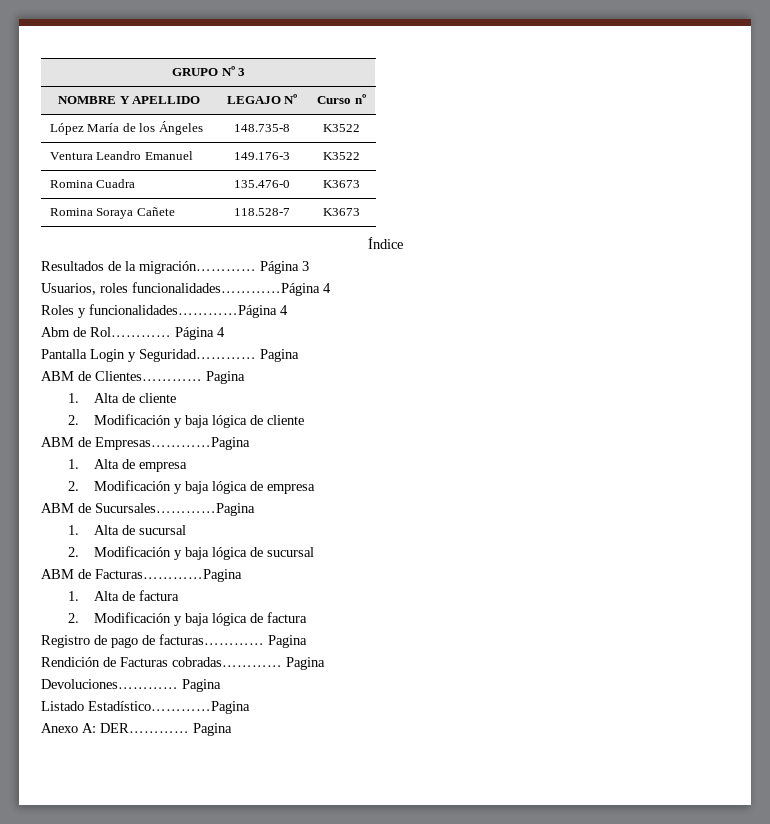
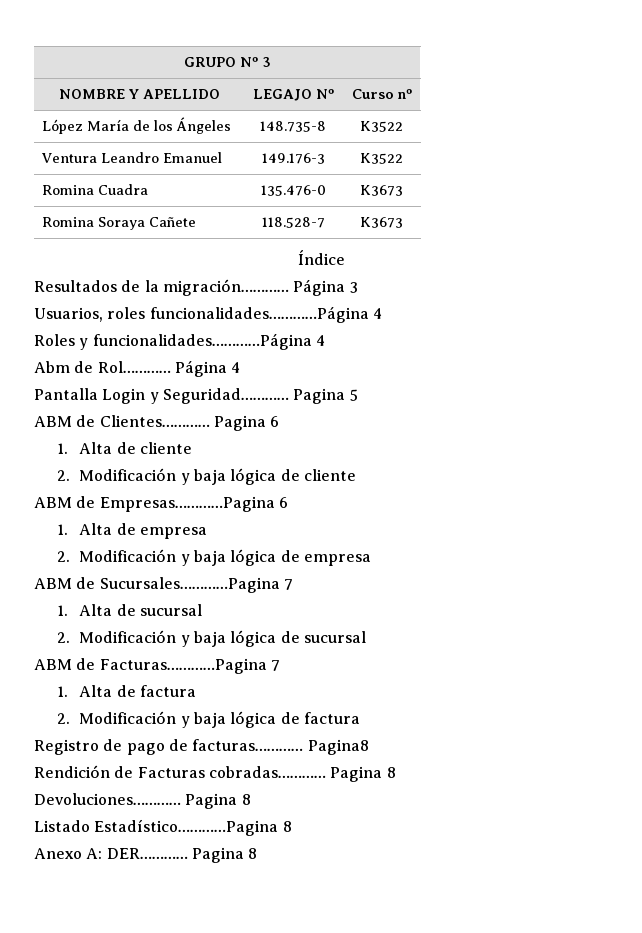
(299, 355) none -> [349,389,358,401] 5
(245, 377) none -> [270,416,280,427] 6
(250, 443) none -> [278,497,288,508] 6
(255, 509) none -> [283,579,293,590] 7
(242, 575) none -> [270,660,280,671] 7
[268,635,307,648] Pagina -> [307,739,369,755] Pagina8
(325, 663) none -> [386,767,396,778] 8
(221, 685) none -> [241,794,251,805] 8
(250, 707) none -> [282,821,292,832] 8
(232, 729) none -> [248,848,258,859] 8

